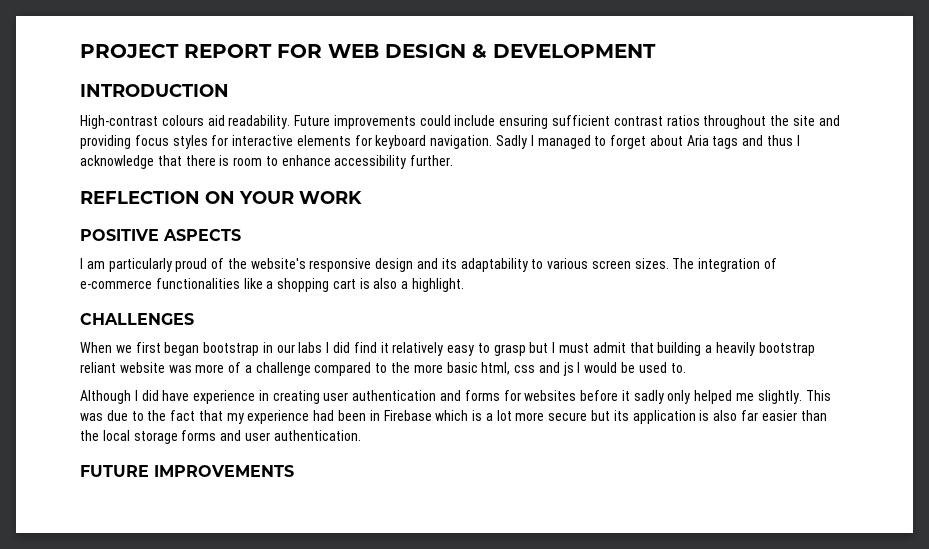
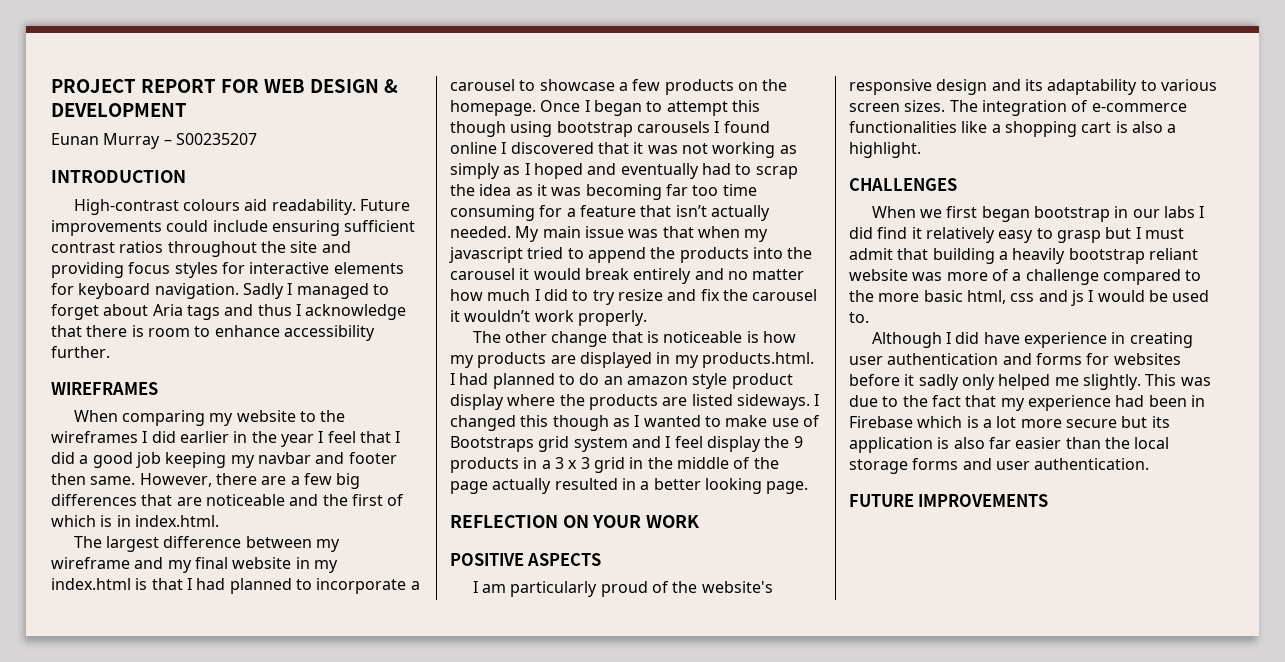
(656, 51) none -> [51,133,257,149] // Eunan Murray – S00235207
(454, 160) none -> [51,382,158,395] [73,410,346,426] [51,431,401,447] [51,452,397,468] [51,473,361,489] [51,494,405,506] [51,515,219,527] [73,536,340,552] [51,557,338,573] [51,578,420,594] [450,79,788,95] [450,100,760,116] [450,121,770,137] [450,142,797,158] [450,163,798,179] [450,184,757,200] [450,205,770,221] [450,226,769,242] [449,247,813,263] [450,268,805,284] [450,289,818,305] [450,310,647,326] [472,331,796,347] [450,352,814,368] [450,373,793,389] [450,394,820,410] [450,415,820,431] [450,436,803,452] [450,457,779,473] [450,478,809,494] // WIREFRAMES // When comparing my website to the wireframes I did earlier in the year I feel that I did a good job keeping my navbar and footer then same. However, there are a few big differences that are noticeable and the first of which is in index.html. // The largest difference between my wireframe and my final website in my index.html is that I had planned to incorporate a carousel to showcase a few products on the homepage. Once I began to attempt this though using bootstrap carousels I found online I discovered that it was not working as simply as I hoped and eventually had to scrap the idea as it was becoming far too time consuming for a feature that isn’t actually needed. My main issue was that when my javascript tried to append the products into the carousel it would break entirely and no matter how much I did to try resize and fix the carousel it wouldn’t work properly. // The other change that is noticeable is how my products are displayed in my products.html. I had planned to do an amazon style product display where the products are listed sideways. I changed this though as I wanted to make use of Bootstraps grid system and I feel display the 9 products in a 3 x 3 grid in the middle of the page actually resulted in a better looking page.

